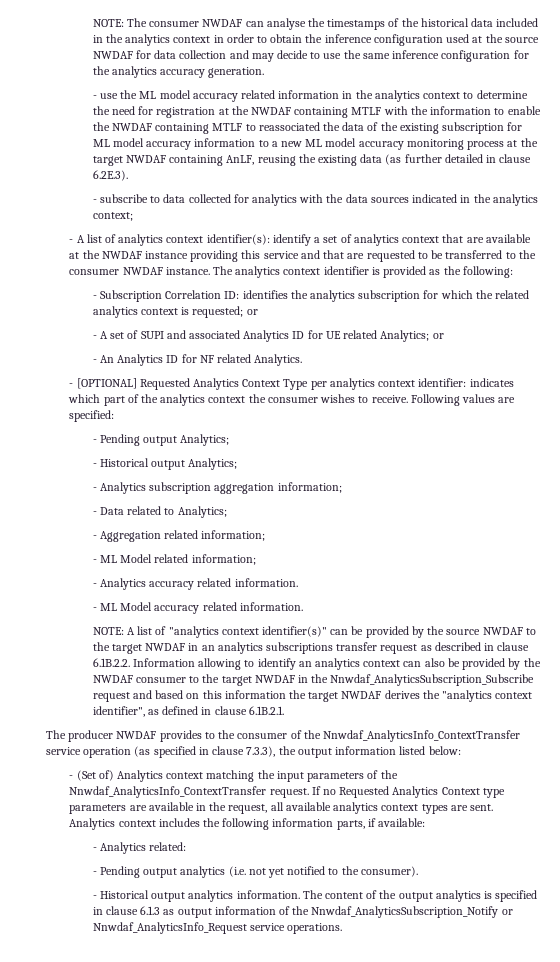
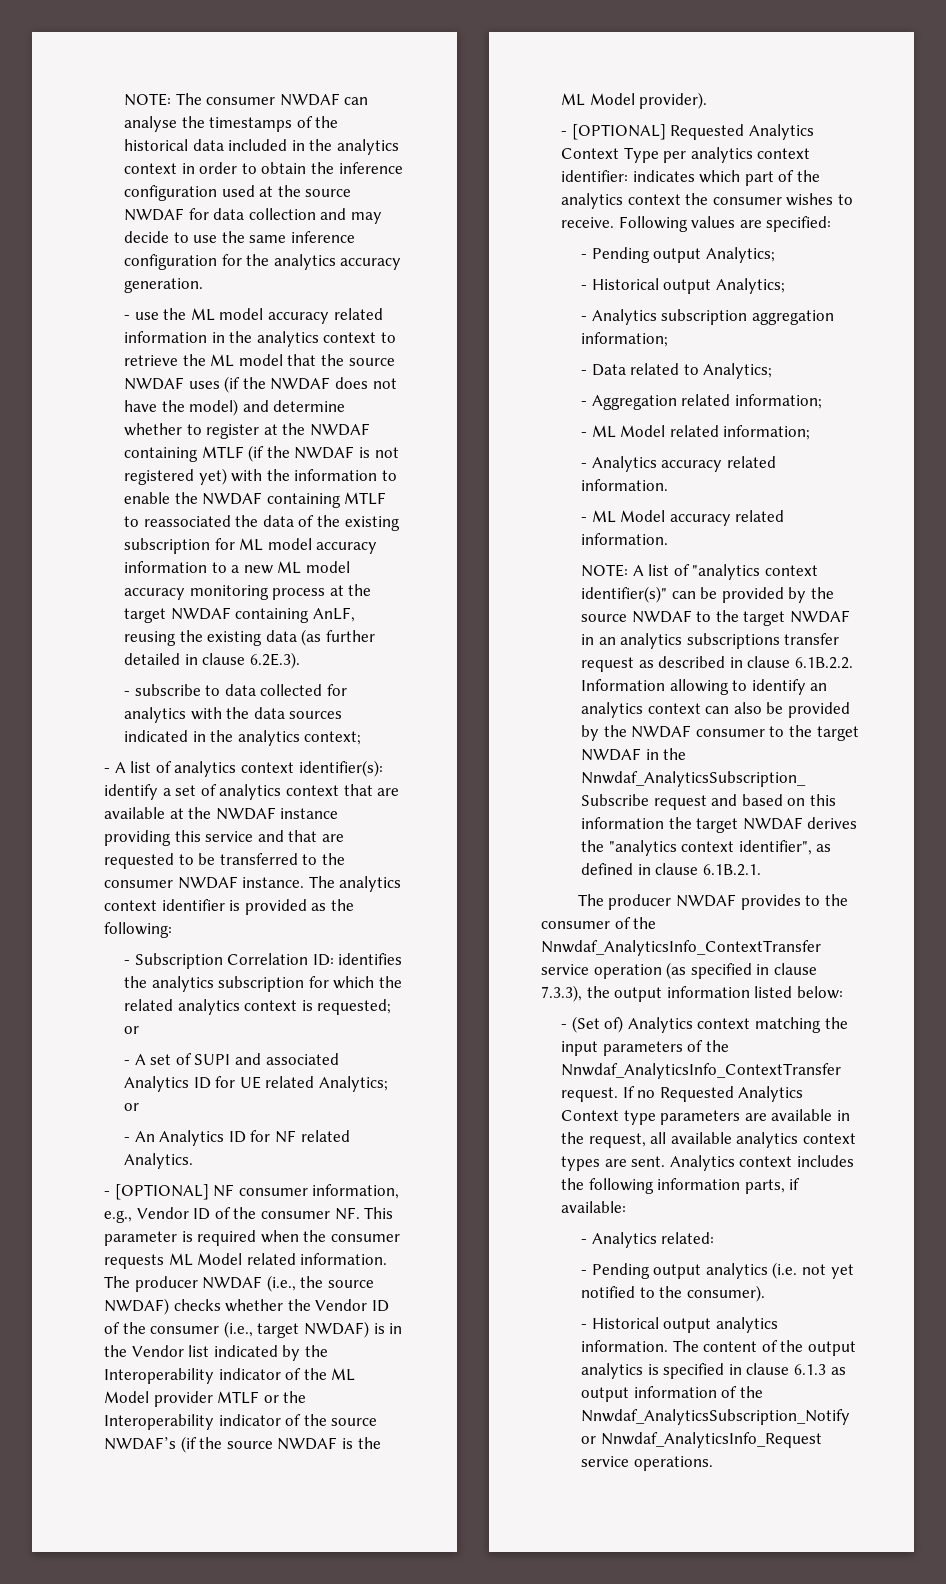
[476,90,528,99] [92,106,216,118] determine the need for registration -> [124,354,395,367] [124,376,397,393] [124,399,346,416] [124,423,260,439] retrieve the ML model that the source NWDAF uses (if the NWDAF does not have the model) and determine whether to register
(382, 111) none -> [248,445,399,462] [124,468,227,485] (if the NWDAF is not registered yet)
(303, 360) none -> [104,1184,400,1200] [104,1207,394,1223] [104,1230,401,1246] [104,1253,388,1269] [104,1275,375,1292] [104,1298,390,1315] [104,1321,403,1338] [104,1345,329,1361] [104,1368,356,1384] [104,1391,307,1407] [104,1414,378,1430] [104,1436,381,1453] [561,92,708,109] // - [OPTIONAL] NF consumer information, e.g., Vendor ID of the consumer NF. This parameter is required when the consumer requests ML Model related information. The producer NWDAF (i.e., the source NWDAF) checks whether the Vendor ID of the consumer (i.e., target NWDAF) is in the Vendor list indicated by the Interoperability indicator of the ML Model provider MTLF or the Interoperability indicator of the source NWDAF’s (if the source NWDAF is the ML Model provider).

